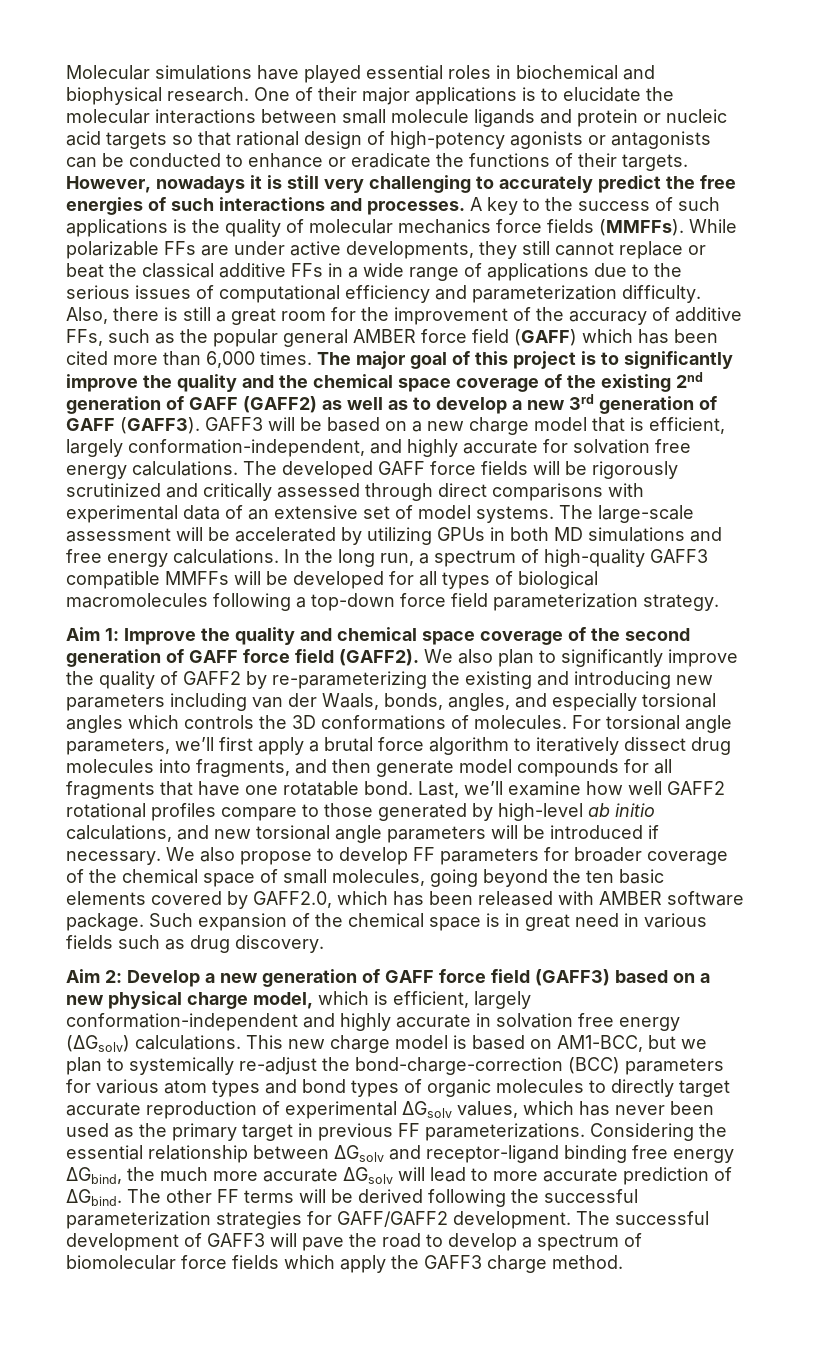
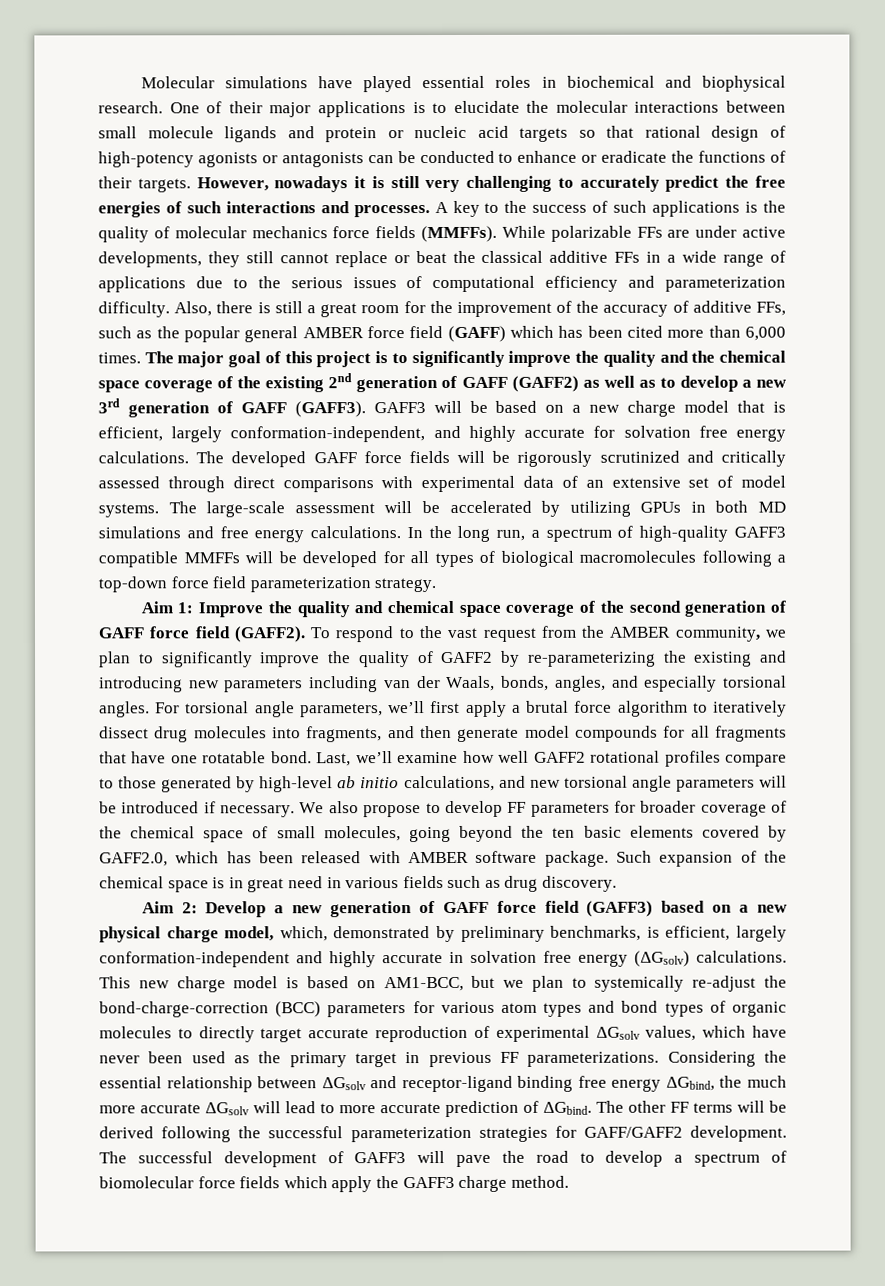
[424,649,493,664] We also -> [310,625,786,643] To respond to the vast request from the AMBER community, we
[66,715,567,733] angles which controls the 3D conformations of molecules. -> [99,701,150,718] angles.
[318,991,369,1005] which -> [279,925,642,943] which, demonstrated by preliminary benchmarks,
[579,1101,610,1116] has -> [752,1025,788,1038] have

